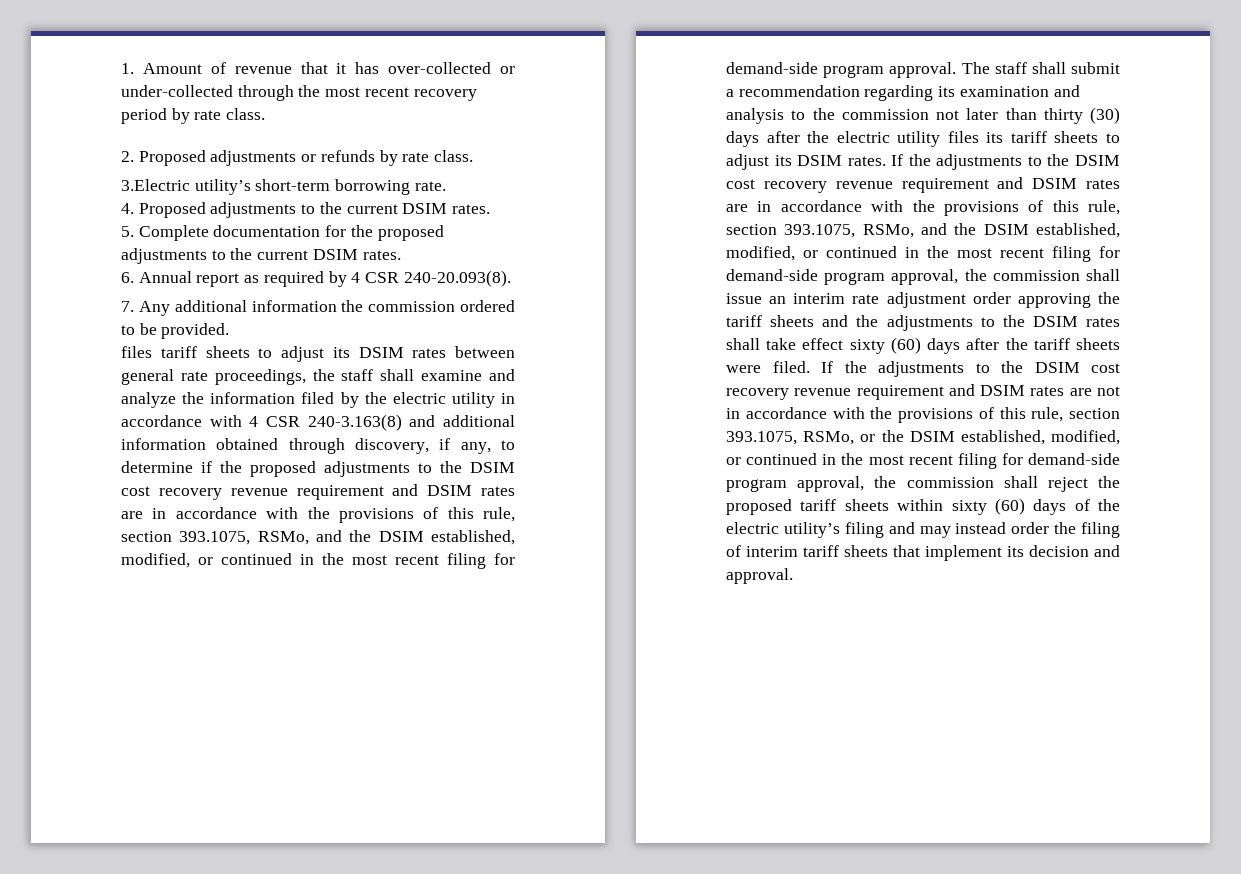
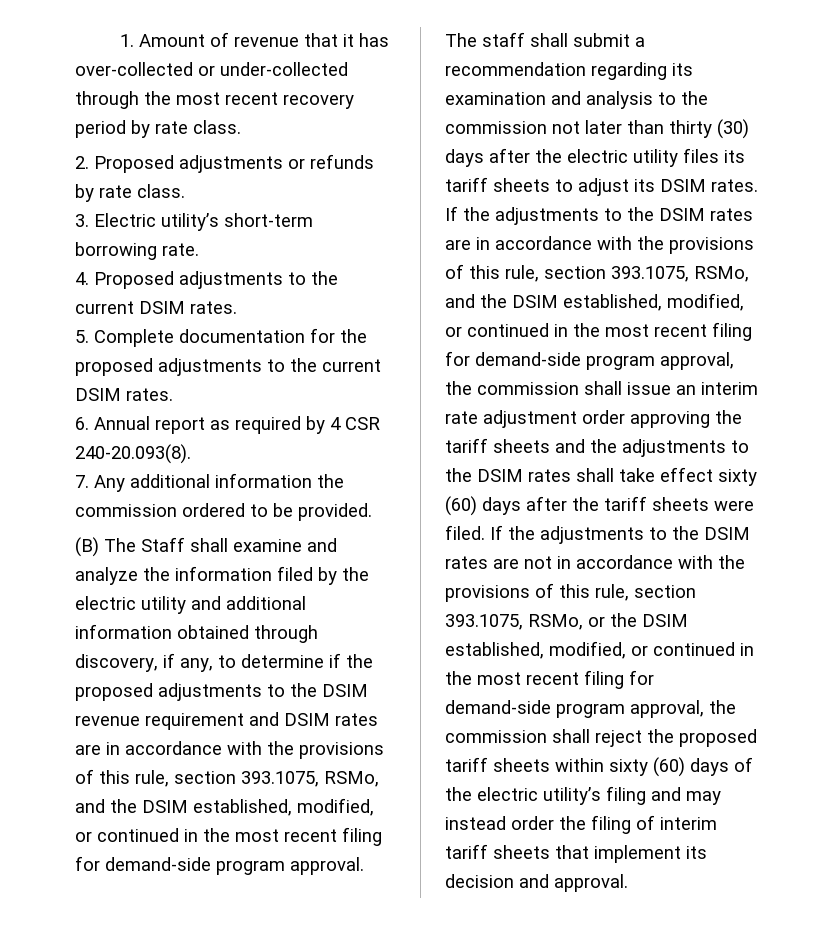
[121,179,190,191] 3.Electric -> [75,213,156,227] 3. Electric
[121,346,515,362] [121,369,374,385] files tariff sheets to adjust its DSIM rates between general rate proceedings, the staff -> [75,537,185,557] (B) The Staff
[501,393,515,404] [121,414,402,431] in accordance with 4 CSR 240-3.163(8) -> (186, 605) none
[121,486,222,500] cost recovery -> (368, 690) none
[726,177,1078,193] cost recovery revenue requirement and DSIM -> (705, 214) none
[1091,363,1120,373] [726,384,1026,400] cost recovery revenue requirement and DSIM -> (750, 533) none

